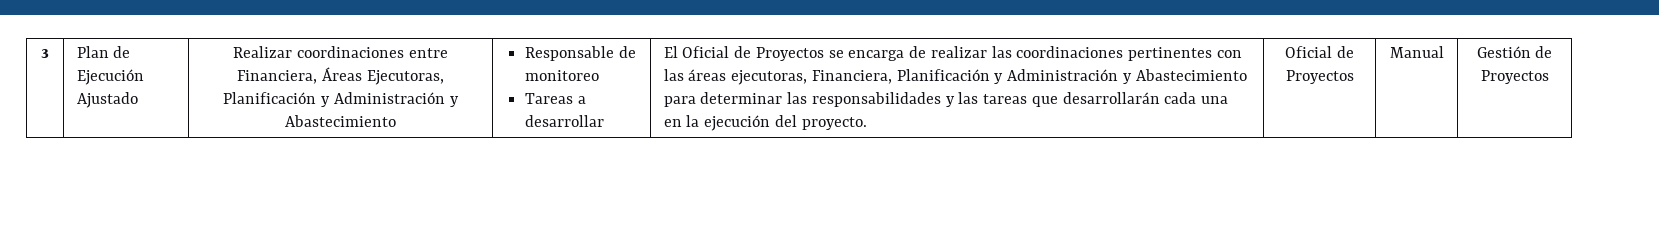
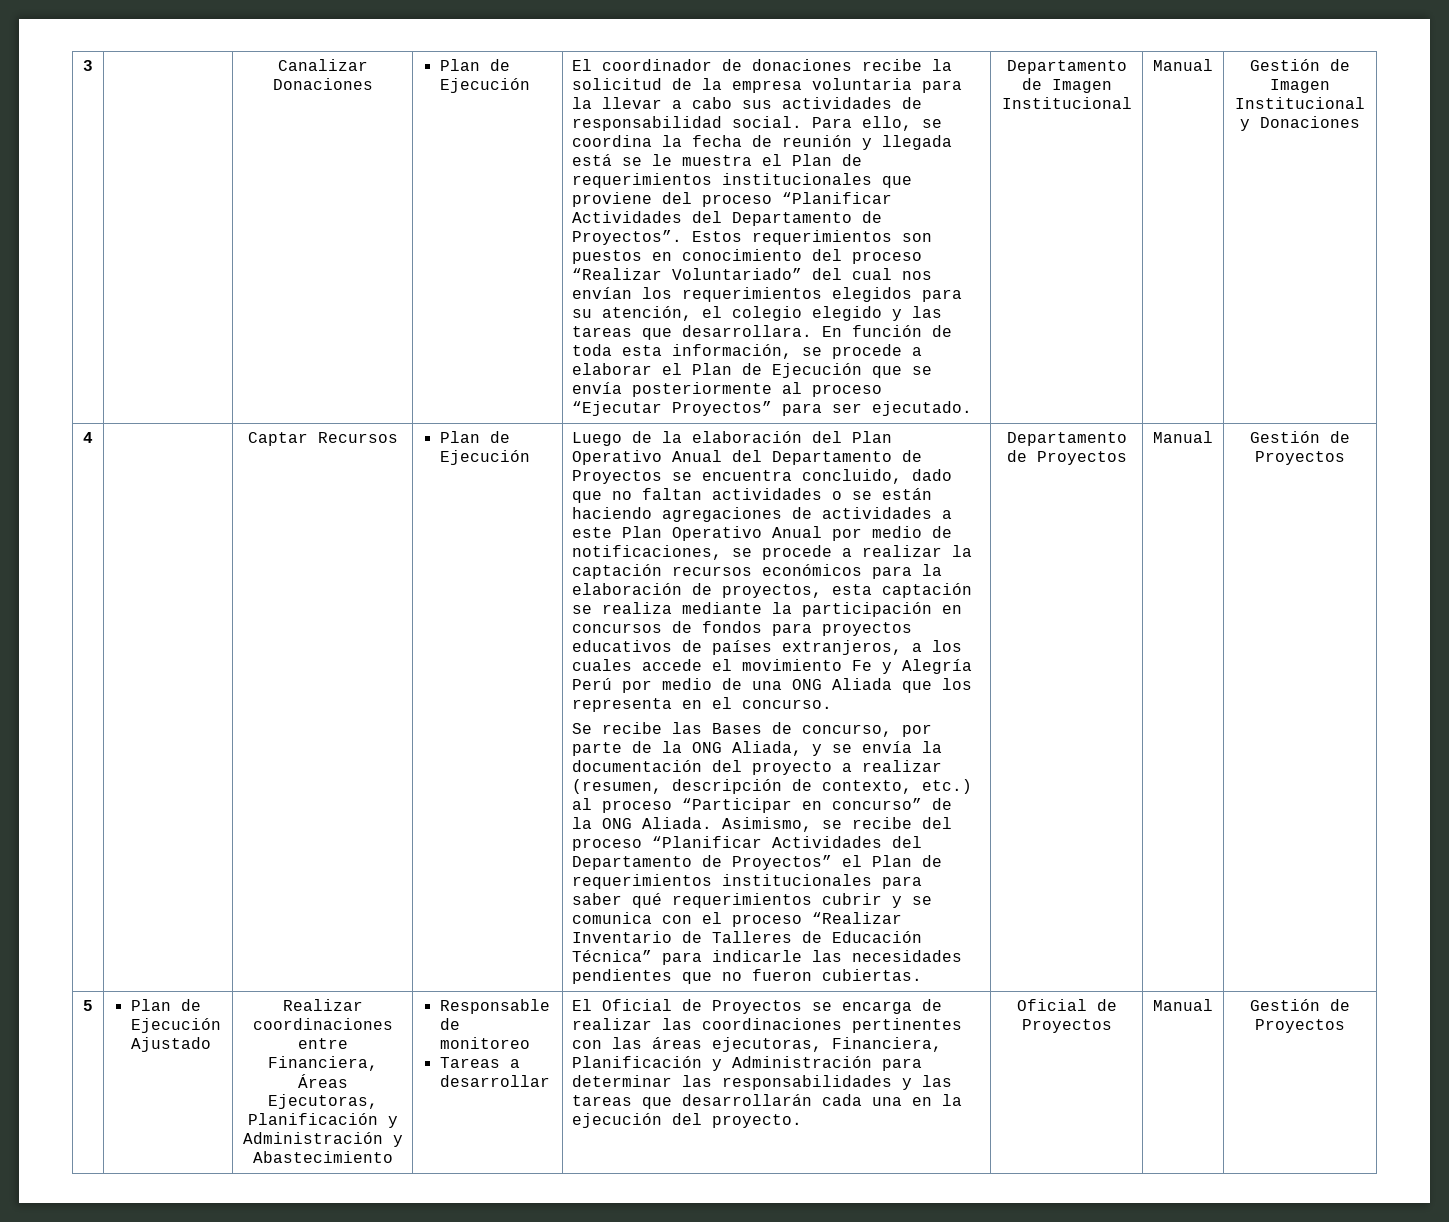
(49, 53) none -> [277,59,368,71] [272,78,373,90] [439,59,510,71] [439,78,530,93] [572,59,953,71] [572,78,963,93] [572,97,923,109] [572,116,943,131] [572,135,953,150] [572,154,863,166] [572,173,913,188] [572,192,893,207] [572,211,883,226] [572,230,933,245] [572,249,923,264] [572,268,933,280] [572,287,963,302] [572,306,943,321] [572,325,953,340] [572,344,923,359] [572,363,933,378] [572,382,883,397] [572,401,973,416] [1006,60,1127,74] [1021,78,1112,93] [1001,97,1132,109] [1153,59,1213,71] [1250,59,1350,71] [1270,79,1330,93] [1235,97,1365,109] [1240,116,1360,131] [83,432,93,443] [247,432,398,446] [439,431,510,443] [439,450,530,465] [572,431,893,446] [572,450,923,465] [572,469,953,484] [572,488,933,503] [572,507,953,522] [572,526,953,541] [572,545,973,560] [572,564,943,579] [572,583,973,598] [572,602,963,617] [572,621,913,636] [572,640,963,655] [572,659,973,674] [572,678,973,693] [572,697,833,712] [572,722,933,737] [572,741,943,756] [572,760,943,775] [572,779,973,794] [572,798,953,813] [572,817,953,832] [572,836,923,851] [572,855,943,870] [572,874,923,889] [572,893,933,908] [572,912,903,927] [572,931,923,943] [572,950,963,965] [572,969,923,984] [1006,432,1127,446] [1006,450,1127,465] [1153,431,1213,443] [1250,431,1350,443] [1255,451,1345,465] [83,1000,93,1011] | Canalizar Donaciones | Plan de Ejecución | El coordinador de donaciones recibe la solicitud de la empresa voluntaria para la llevar a cabo sus actividades de responsabilidad social. Para ello, se coordina la fecha de reunión y llegada está se le muestra el Plan de requerimientos institucionales que proviene del proceso “Planificar Actividades del Departamento de Proyectos”. Estos requerimientos son puestos en conocimiento del proceso “Realizar Voluntariado” del cual nos envían los requerimientos elegidos para su atención, el colegio elegido y las tareas que desarrollara. En función de toda esta información, se procede a elaborar el Plan de Ejecución que se envía posteriormente al proceso “Ejecutar Proyectos” para ser ejecutado. | Departamento de Imagen Institucional | Manual | Gestión de Imagen Institucional y Donaciones // 4 | | Captar Recursos | Plan de Ejecución | Luego de la elaboración del Plan Operativo Anual del Departamento de Proyectos se encuentra concluido, dado que no faltan actividades o se están haciendo agregaciones de actividades a este Plan Operativo Anual por medio de notificaciones, se procede a realizar la captación recursos económicos para la elaboración de proyectos, esta captación se realiza mediante la participación en concursos de fondos para proyectos educativos de países extranjeros, a los cuales accede el movimiento Fe y Alegría Perú por medio de una ONG Aliada que los representa en el concurso. // Se recibe las Bases de concurso, por parte de la ONG Aliada, y se envía la documentación del proyecto a realizar (resumen, descripción de contexto, etc.) al proceso “Participar en concurso” de la ONG Aliada. Asimismo, se recibe del proceso “Planificar Actividades del Departamento de Proyectos” el Plan de requerimientos institucionales para saber qué requerimientos cubrir y se comunica con el proceso “Realizar Inventario de Talleres de Educación Técnica” para indicarle las necesidades pendientes que no fueron cubiertas. | Departamento de Proyectos | Manual | Gestión de Proyectos // 5 |
[1122,69,1247,84] y Abastecimiento -> (873, 1062) none

